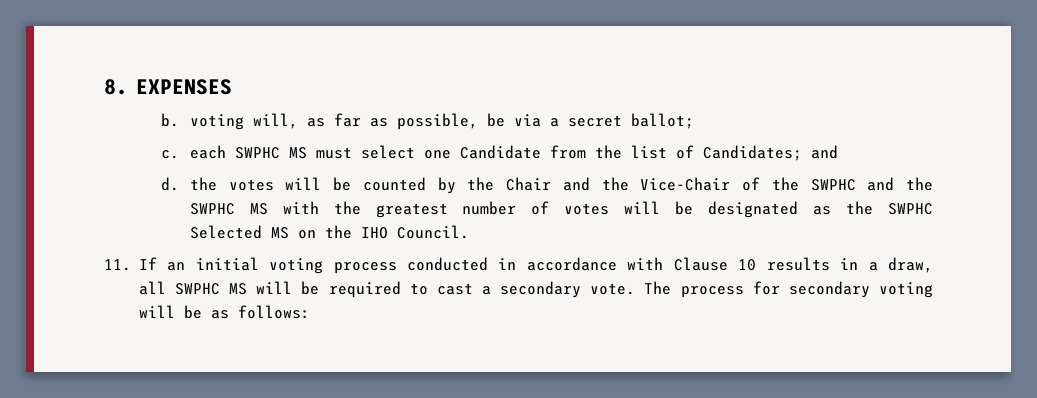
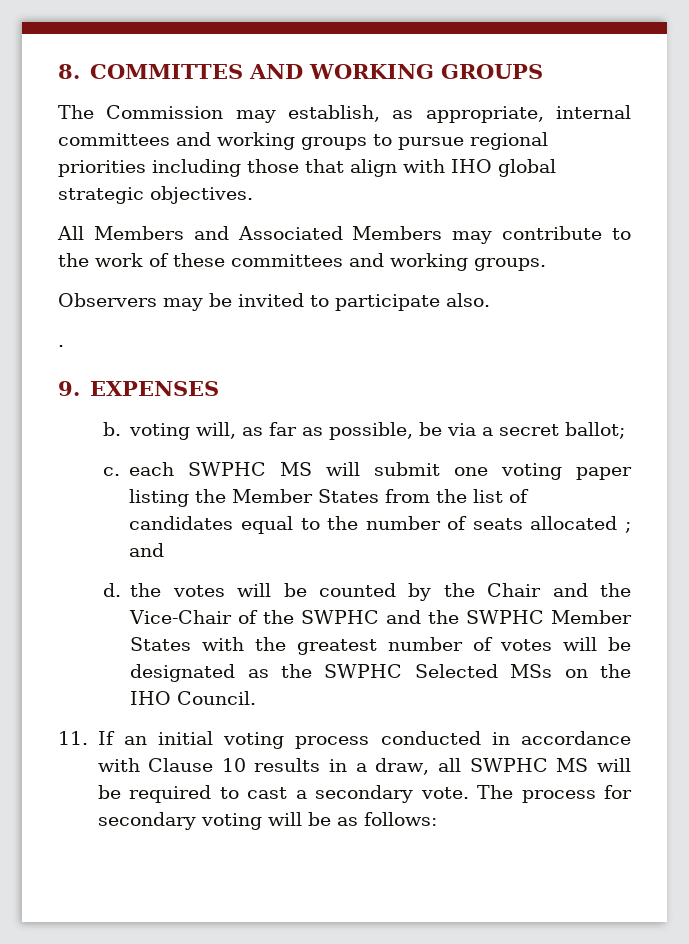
(128, 87) none -> [89,64,544,79] [58,105,631,123] [58,132,548,150] [58,159,556,177] [58,186,253,204] [57,226,631,244] [58,253,546,271] [58,293,490,311] [58,345,64,347] [58,381,80,396] COMMITTES AND WORKING GROUPS // The Commission may establish, as appropriate, internal committees and working groups to pursue regional priorities including those that align with IHO global strategic objectives. // All Members and Associated Members may contribute to the work of these committees and working groups. // Observers may be invited to participate also. // . // 9.
[315,145,802,161] must select one Candidate from the list of Candidates; -> [326,462,633,480] [129,489,530,507] [129,516,631,534] will submit one voting paper listing the Member States from the list of candidates equal to the number of seats allocated ;
[249,203,268,215] MS -> [551,610,633,624] [130,637,192,651] Member States
[270,227,289,239] MS -> [510,664,553,678] MSs

